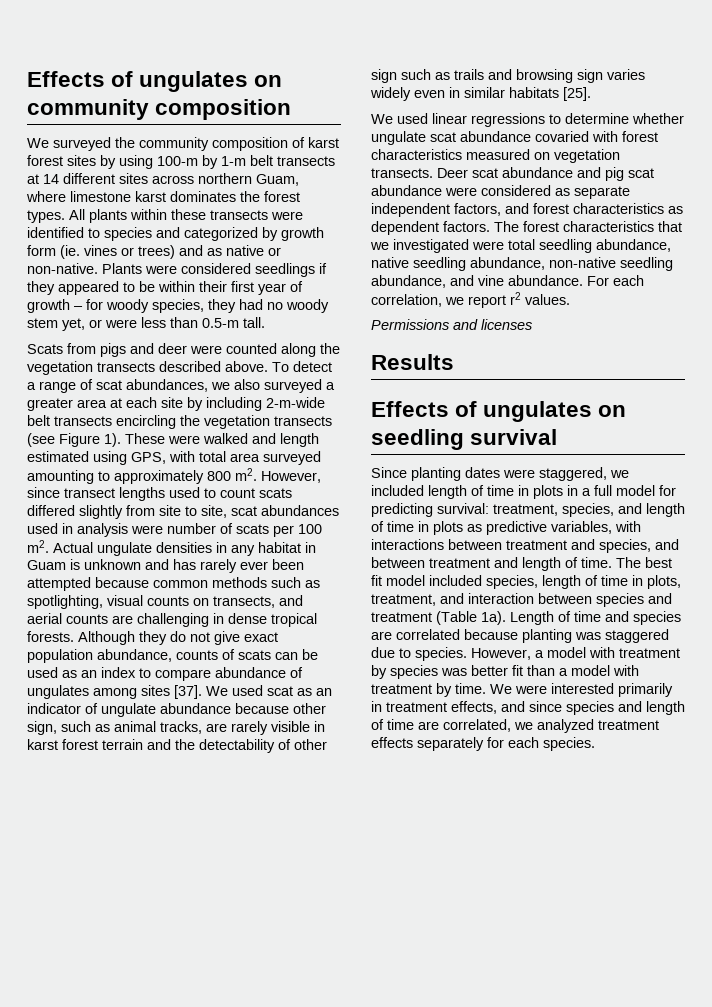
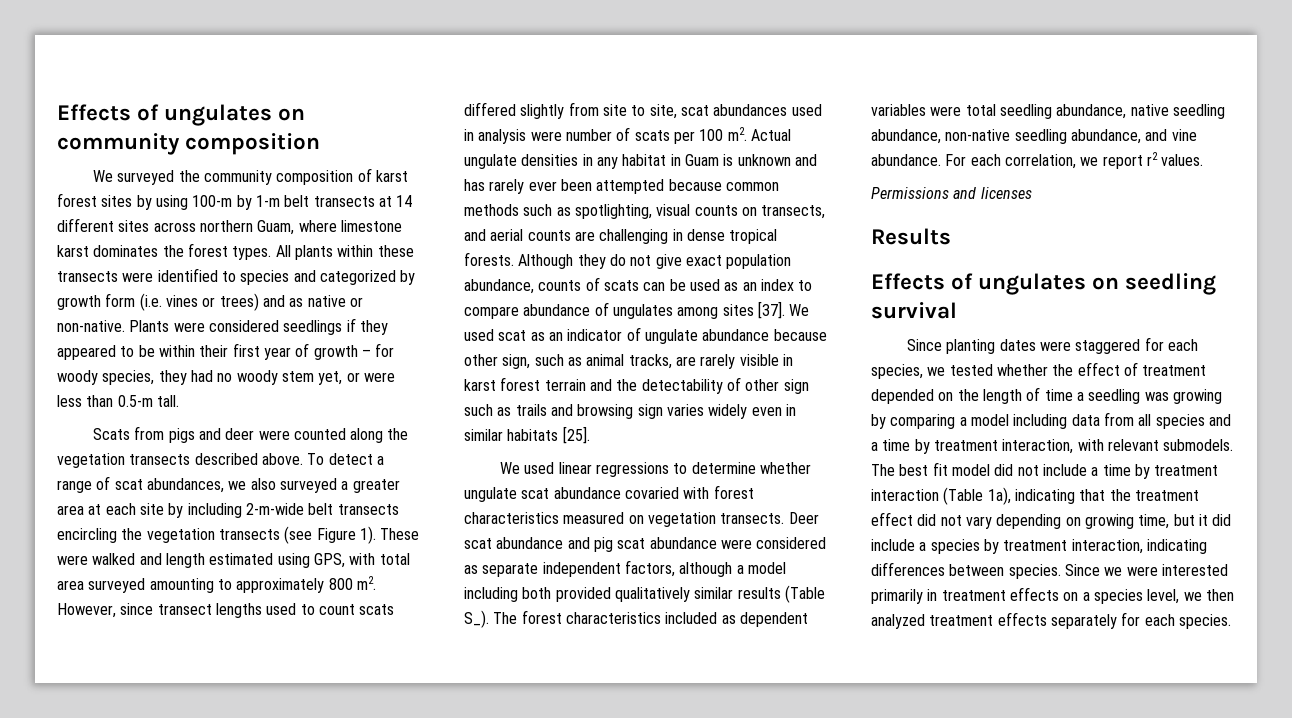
[60,245,80,259] (ie. -> [139,293,162,311] (i.e.
[505,203,683,214] [371,221,682,235] [370,239,469,253] and forest characteristics as dependent factors. The forest characteristics that we investigated -> [679,562,786,577] [464,585,825,603] [464,610,808,628] [871,104,926,116] although a model including both provided qualitatively similar results (Table S_). The forest characteristics included as dependent variables
[539,467,629,481] [371,485,676,499] [371,503,685,517] [371,521,641,535] [371,539,679,553] [371,557,672,571] [371,575,681,589] [371,593,672,607] [371,611,681,625] [371,629,669,643] [371,647,680,661] [371,665,639,679] [371,683,512,697] staggered, we included length of time in plots in a full model for predicting survival: treatment, species, and length of time in plots as predictive variables, with interactions between treatment and species, and between treatment and length of time. The best fit model included species, length of time in plots, treatment, and interaction between species and treatment (Table 1a). Length of time and species are correlated because planting was staggered due to species. However, a model with treatment by species was better fit than a model with treatment by time. We -> [1075,337,1198,354] [871,362,1207,379] [871,387,1222,404] [871,412,1231,429] [871,439,1234,454] [871,462,1219,479] [871,487,1199,505] [871,512,1232,529] [871,539,1207,554] [871,562,1123,579] staggered for each species, we tested whether the effect of treatment depended on the length of time a seedling was growing by comparing a model including data from all species and a time by treatment interaction, with relevant submodels. The best fit model did not include a time by treatment interaction (Table 1a), indicating that the treatment effect did not vary depending on growing time, but it did include a species by treatment interaction, indicating differences between species. Since we
[451,701,685,715] [371,719,533,732] effects, and since species and length of time are correlated, we -> [1009,587,1234,604] effects on a species level, we then

